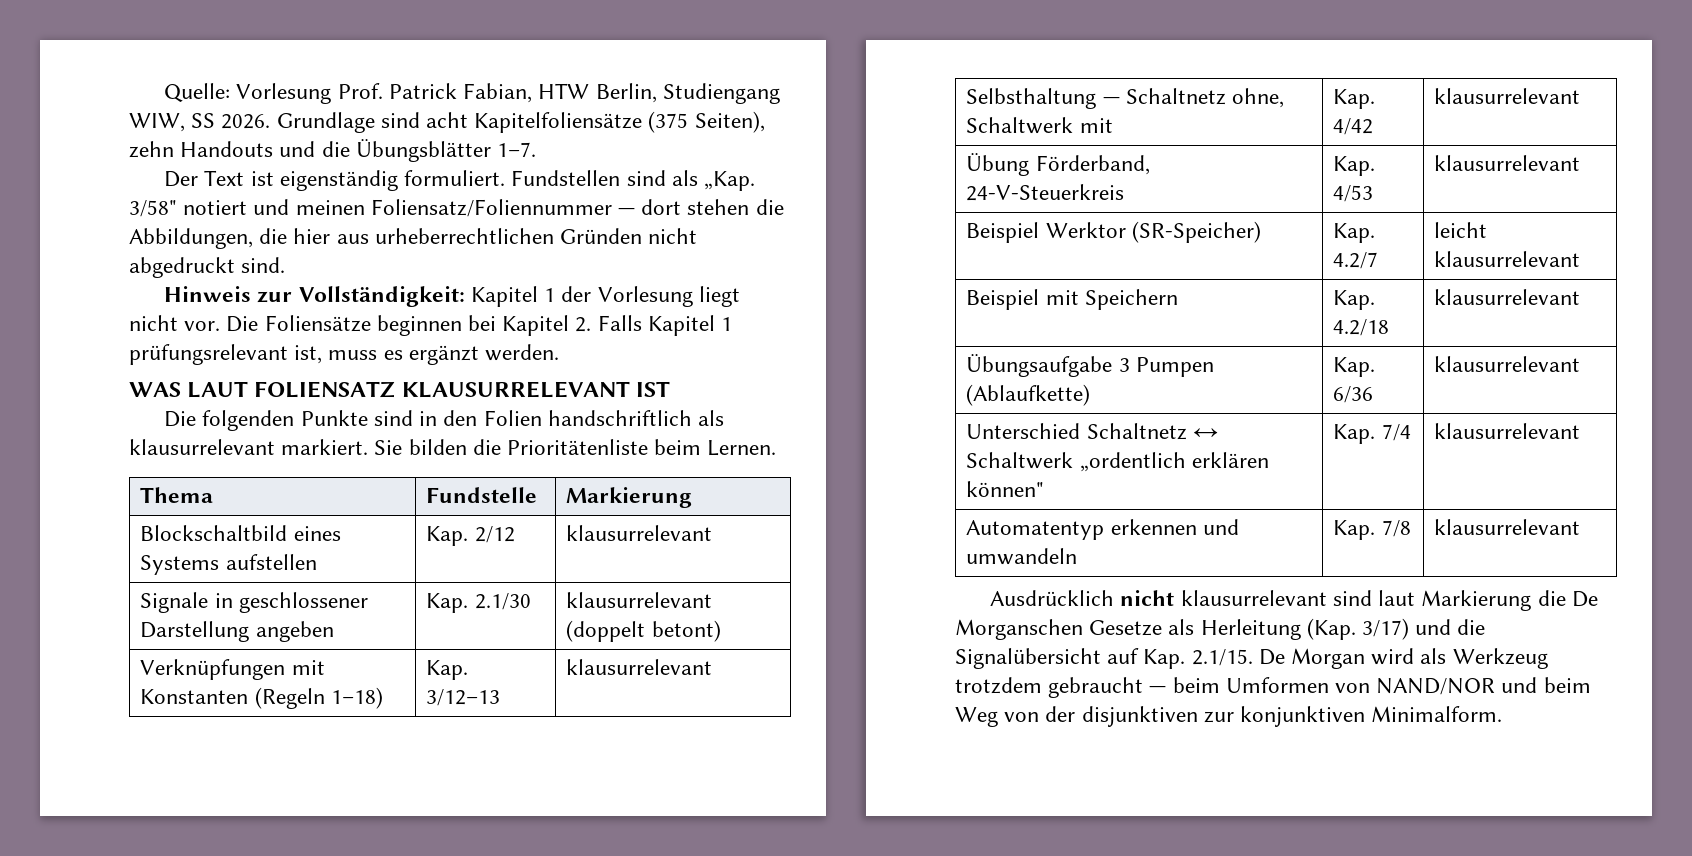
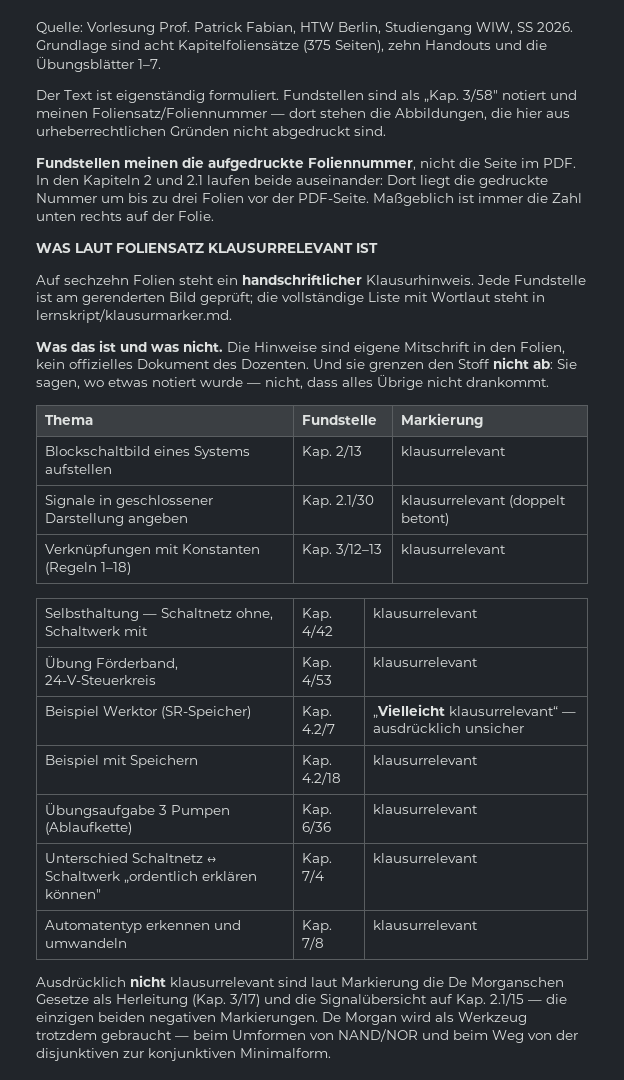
[164,286,740,307] [129,315,733,336] [129,344,560,365] Hinweis zur Vollständigkeit: Kapitel 1 der Vorlesung liegt nicht vor. Die Foliensätze beginnen bei Kapitel 2. Falls Kapitel 1 prüfungsrelevant ist, muss es ergänzt werden. -> [36,156,576,171] [36,175,548,188] [36,193,582,206] [36,211,214,221] Fundstellen meinen die aufgedruckte Foliennummer, nicht die Seite im PDF. In den Kapiteln 2 und 2.1 laufen beide auseinander: Dort liegt die gedruckte Nummer um bis zu drei Folien vor der PDF-Seite. Maßgeblich ist immer die Zahl unten rechts auf der Folie.
[164,410,724,431] [129,439,777,456] Die folgenden Punkte sind in den Folien handschriftlich als klausurrelevant markiert. Sie bilden die Prioritätenliste beim Lernen. -> [36,273,586,285] [36,292,545,305] [36,309,232,323] [36,340,565,355] [36,357,577,372] [36,374,549,390] Auf sechzehn Folien steht ein handschriftlicher Klausurhinweis. Jede Fundstelle ist am gerenderten Bild geprüft; die vollständige Liste mit Wortlaut steht in lernskript/klausurmarker.md. // Was das ist und was nicht. Die Hinweise sind eigene Mitschrift in den Folien, kein offizielles Dokument des Dozenten. Und sie grenzen den Stoff nicht ab: Sie sagen, wo etwas notiert wurde — nicht, dass alles Übrige nicht drankommt.
[474,526,515,543] 2/12 -> [336,445,363,458] 2/13
[1434,222,1488,238] [1434,251,1581,267] leicht klausurrelevant -> [373,704,577,718] [373,723,525,733] „Vielleicht klausurrelevant“ — ausdrücklich unsicher
[1191,649,1253,666] 2.1/15. -> [490,993,567,1006] [36,1012,318,1025] 2.1/15 — die einzigen beiden negativen Markierungen.

